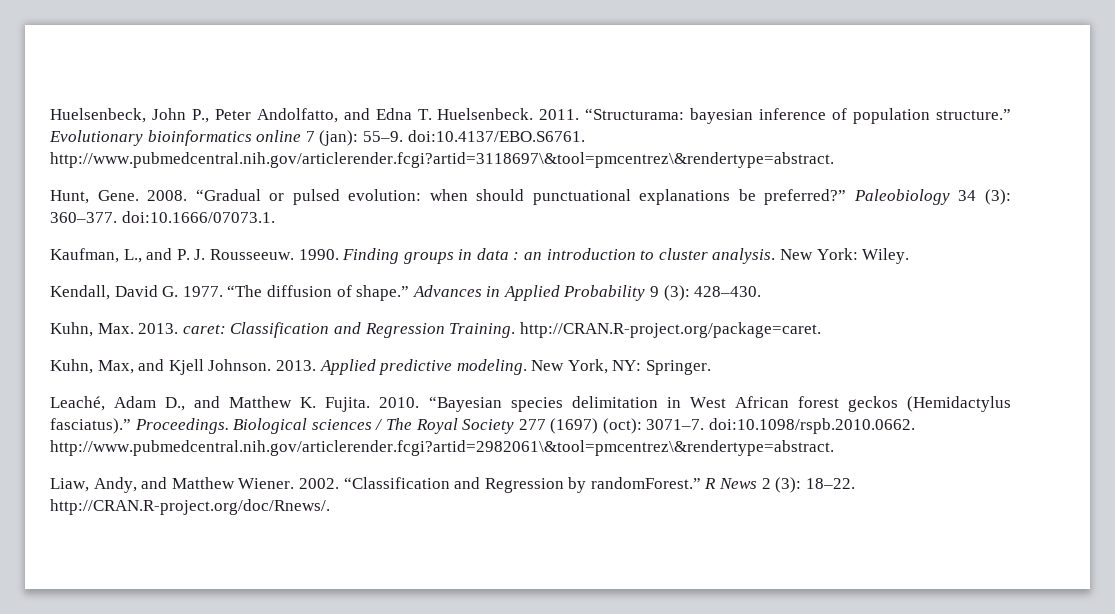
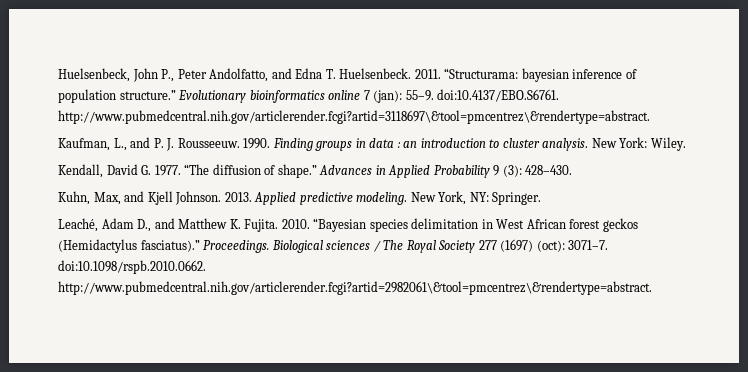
[50,189,1011,205] [50,211,275,223] // Hunt, Gene. 2008. “Gradual or pulsed evolution: when should punctuational explanations be preferred?” Paleobiology 34 (3): 360–377. doi:10.1666/07073.1. -> (650, 117) none
[50,322,821,338] // Kuhn, Max. 2013. caret: Classification and Regression Training. http://CRAN.R-project.org/package=caret. -> (573, 170) none
[50,477,855,493] [50,499,330,515] // Liaw, Andy, and Matthew Wiener. 2002. “Classification and Regression by randomForest.” R News 2 (3): 18–22. http://CRAN.R-project.org/doc/Rnews/. -> (652, 288) none

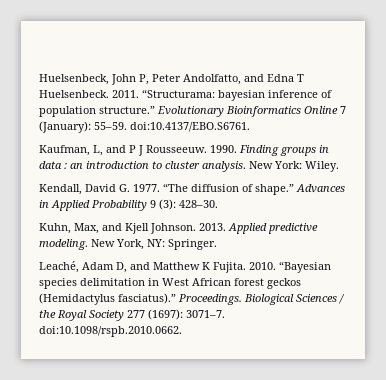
[161,69,175,82] P., -> [139,74,149,85] P,
[325,69,336,79] T. -> [297,74,304,82] T
[249,90,434,103] bioinformatics online 7 (jan): 55–9. -> [226,106,346,117] [39,121,127,133] Bioinformatics Online 7 (January): 55–59.
[58,110,650,124] http://www.pubmedcentral.nih.gov/articlerender.fcgi?artid=3118697\&tool=pmcentrez\&rendertype=abstract. -> (250, 127) none
[113,137,175,151] L., and P. J. -> [93,145,143,156] L, and P J
[525,165,573,175] 428–430. -> [179,200,218,208] 428–30.
[137,219,152,232] D., -> [116,262,127,273] D,
[229,219,241,229] K. -> [202,262,210,270] K
[326,240,404,252] sciences / The -> [296,294,345,304] [39,310,56,318] Sciences / the
[500,239,565,252] (1697) (oct): -> [148,309,183,320] (1697):
[58,281,652,295] http://www.pubmedcentral.nih.gov/articlerender.fcgi?artid=2982061\&tool=pmcentrez\&rendertype=abstract. -> (182, 331) none

